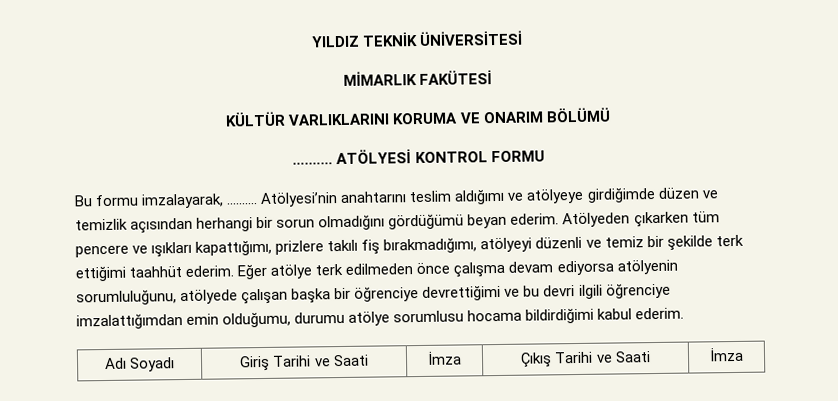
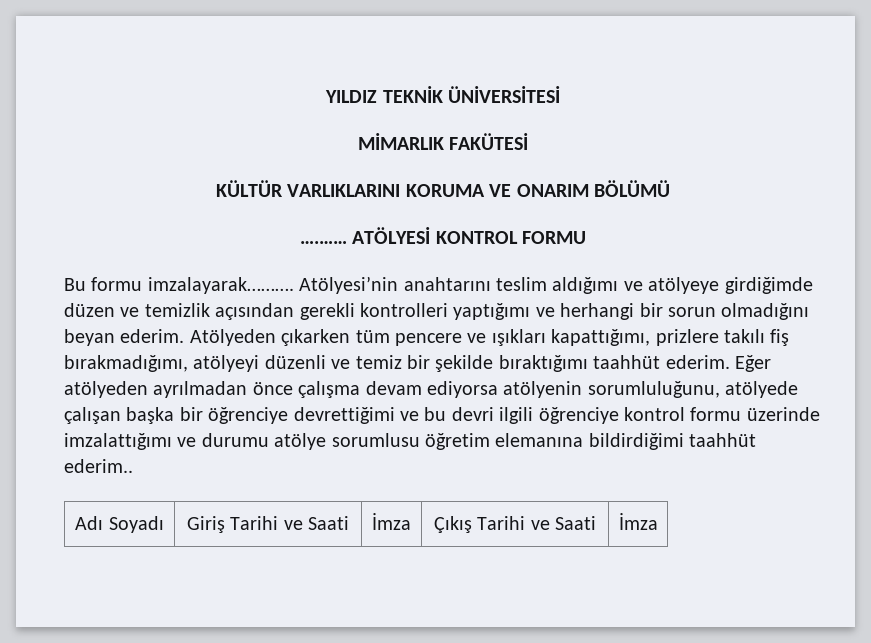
[141,193,259,209] imzalayarak, ………. -> [147,277,294,294] imzalayarak……….
(194, 225) none -> [299,303,555,320] gerekli kontrolleri yaptığımı ve
[388,213,465,230] gördüğümü -> (810, 311) none
[715,234,744,247] [75,265,126,282] terk ettiğimi -> [498,355,588,372] bıraktığımı
[270,263,414,279] atölye terk edilmeden -> [64,381,248,398] atölyeden ayrılmadan
[76,307,685,330] imzalattığımdan emin olduğumu, durumu atölye sorumlusu hocama bildirdiğimi kabul ederim. -> [623,407,820,421] [64,433,757,450] [64,459,133,473] kontrol formu üzerinde imzalattığımı ve durumu atölye sorumlusu öğretim elemanına bildirdiğimi taahhüt ederim..

